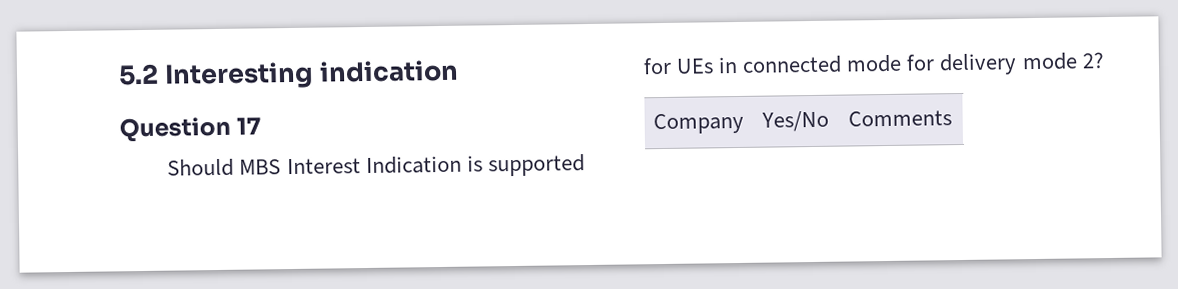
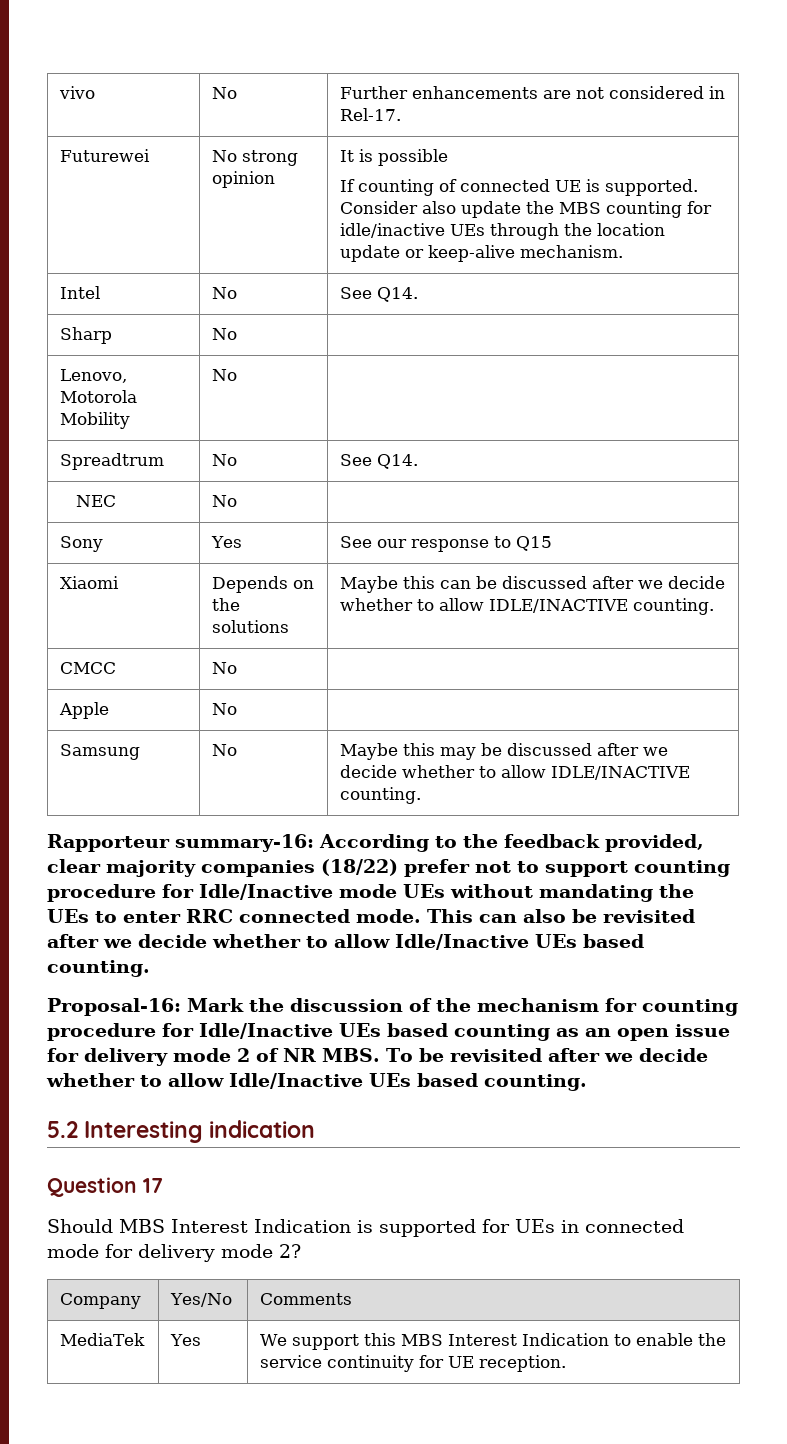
(118, 74) none -> [59,86,96,99] [212,87,238,99] [340,86,726,99] [340,108,402,121] [60,149,151,162] [212,150,299,166] [212,171,276,188] [340,149,449,166] [340,179,699,196] [340,201,713,218] [340,223,666,240] [340,245,624,262] [60,286,101,299] [212,287,238,299] [340,287,419,302] [60,327,113,344] [212,328,238,340] [60,369,128,383] [60,390,138,403] [60,412,131,429] [212,369,238,381] [60,453,165,470] [212,454,238,466] [340,454,419,469] [75,495,116,507] [212,495,238,507] [60,536,104,552] [211,536,243,548] [340,536,553,552] [60,576,120,589] [212,576,315,593] [212,598,241,611] [212,620,290,633] [340,576,726,593] [340,598,715,615] [60,662,117,674] [212,662,238,674] [59,702,110,719] [212,703,238,715] [60,744,141,760] [212,744,238,756] [340,743,669,760] [340,765,691,780] [340,787,422,804] [47,834,704,852] [47,859,730,877] [47,884,694,902] [47,909,695,923] [47,934,644,950] [47,960,150,977] [47,998,738,1016] [47,1023,730,1041] [47,1048,708,1066] [46,1073,587,1091] vivo | No | Further enhancements are not considered in Rel-17. // Futurewei | No strong opinion | It is possible // If counting of connected UE is supported. Consider also update the MBS counting for idle/inactive UEs through the location update or keep-alive mechanism. // Intel | No | See Q14. // Sharp | No | // Lenovo, Motorola Mobility | No | // Spreadtrum | No | See Q14. // NEC | No | // Sony | Yes | See our response to Q15 // Xiaomi | Depends on the solutions | Maybe this can be discussed after we decide whether to allow IDLE/INACTIVE counting. // CMCC | No | // Apple | No | // Samsung | No | Maybe this may be discussed after we decide whether to allow IDLE/INACTIVE counting. // Rapporteur summary-16: According to the feedback provided, clear majority companies (18/22) prefer not to support counting procedure for Idle/Inactive mode UEs without mandating the UEs to enter RRC connected mode. This can also be revisited after we decide whether to allow Idle/Inactive UEs based counting. // Proposal-16: Mark the discussion of the mechanism for counting procedure for Idle/Inactive UEs based counting as an open issue for delivery mode 2 of NR MBS. To be revisited after we decide whether to allow Idle/Inactive UEs based counting. //
(953, 118) none -> [60,1333,146,1346] [170,1334,202,1346] [260,1333,727,1350] [260,1355,567,1372] // MediaTek | Yes | We support this MBS Interest Indication to enable the service continuity for UE reception.

